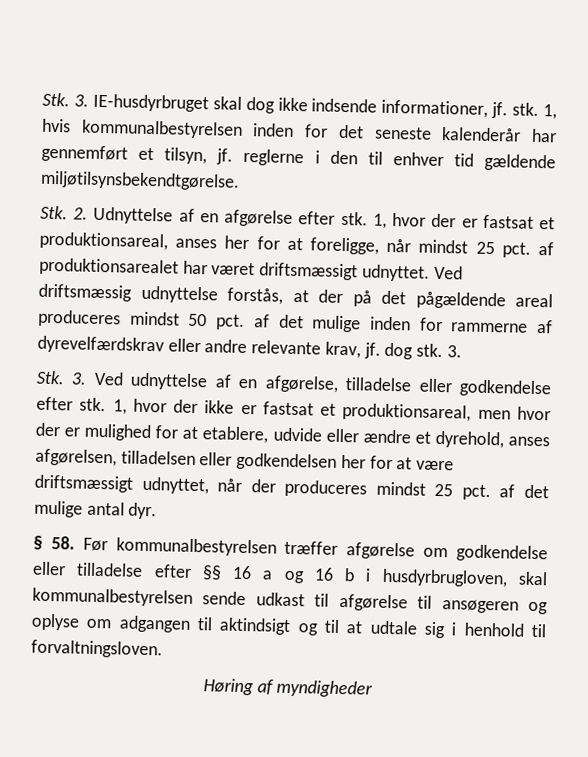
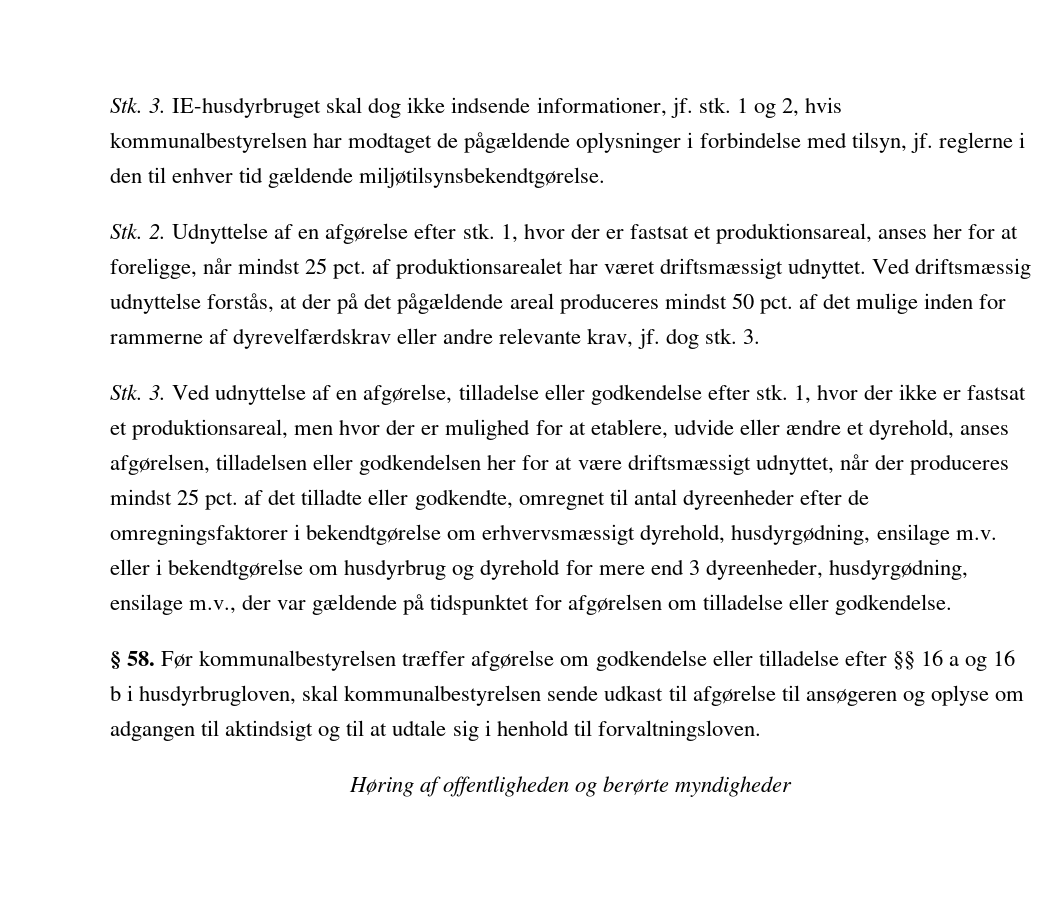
[542,104,557,120] [42,118,557,143] [41,144,155,163] 1, hvis kommunalbestyrelsen inden for det seneste kalenderår har gennemført et -> [736,97,842,118] [110,132,847,153] 1 og 2, hvis kommunalbestyrelsen har modtaget de pågældende oplysninger i forbindelse med
[34,500,158,520] mulige antal dyr. -> [301,489,869,510] [110,524,997,545] [110,559,968,580] [110,594,952,615] tilladte eller godkendte, omregnet til antal dyreenheder efter de omregningsfaktorer i bekendtgørelse om erhvervsmæssigt dyrehold, husdyrgødning, ensilage m.v. eller i bekendtgørelse om husdyrbrug og dyrehold for mere end 3 dyreenheder, husdyrgødning, ensilage m.v., der var gældende på tidspunktet for afgørelsen om tilladelse eller godkendelse.
(274, 687) none -> [442,776,670,797] offentligheden og berørte

